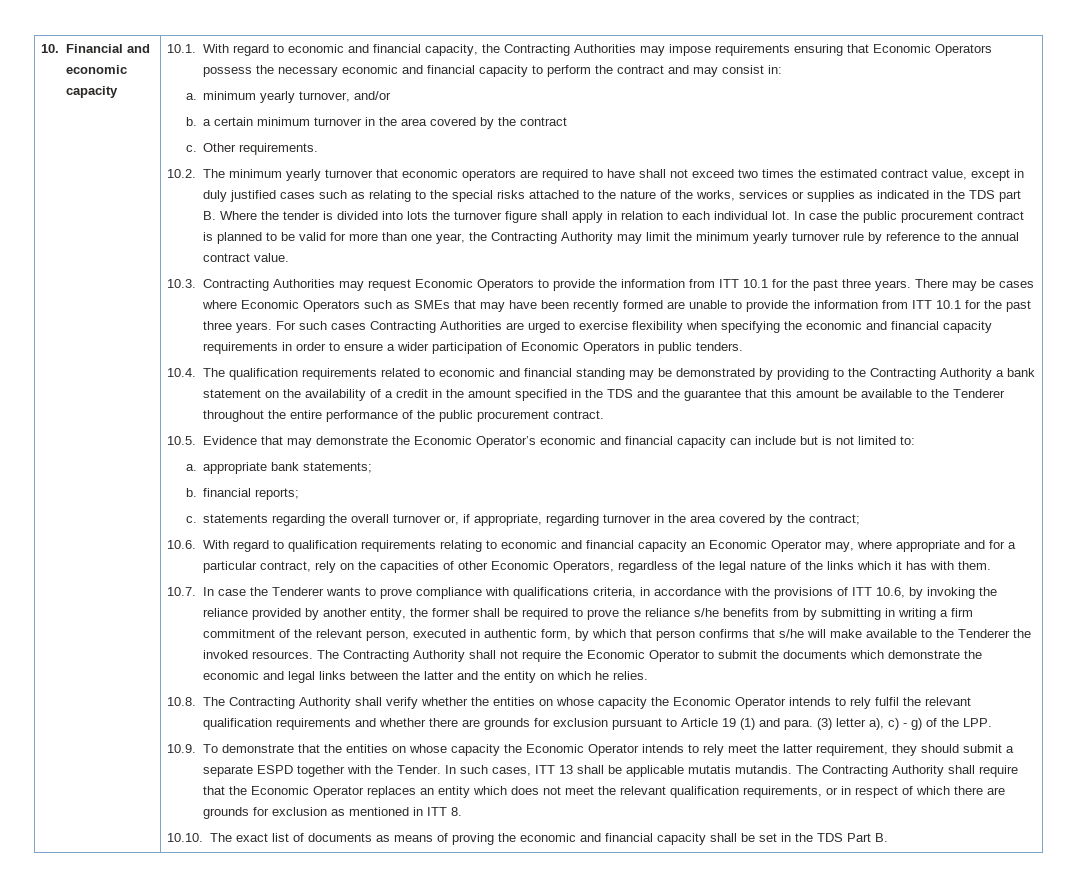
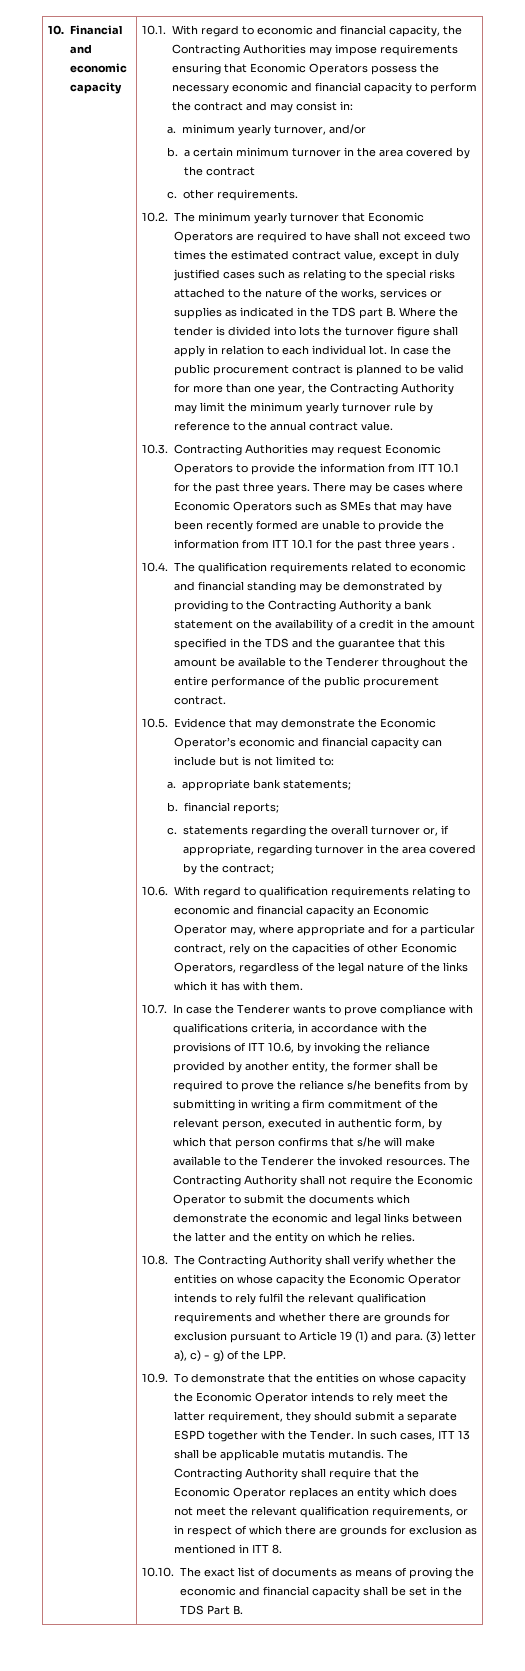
[203,143,237,152] Other -> [182,189,214,199] other
[401,169,516,181] economic operators -> [367,212,424,222] [173,231,233,243] Economic Operators
[235,321,992,333] [202,342,743,354] years. For such cases Contracting Authorities are urged to exercise flexibility when specifying the economic and financial capacity requirements in order to ensure a wider participation of Economic Operators in public tenders. -> [418,541,455,551] years .

